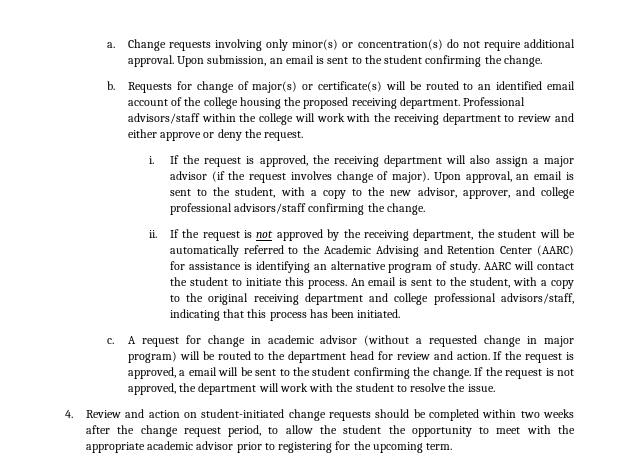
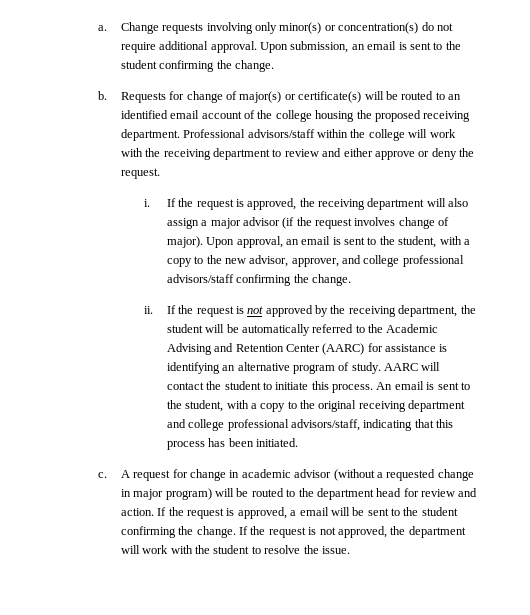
[65,409,574,421] [85,425,575,437] [85,441,453,453] // 4. Review and action on student-initiated change requests should be completed within two weeks after the change request period, to allow the student the opportunity to meet with the appropriate academic advisor prior to registering for the upcoming term. -> (350, 550) none

